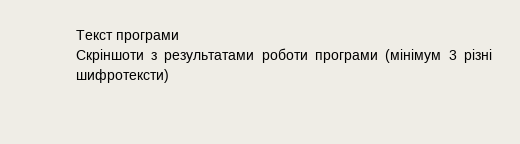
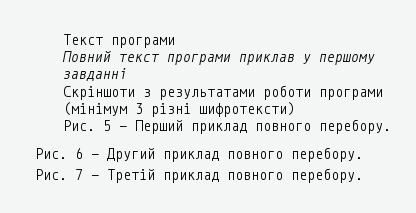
(179, 37) none -> [62,51,376,65] [63,68,128,81] // Повний текст програми приклав у першому завданні
(169, 76) none -> [63,119,392,134] [35,147,363,162] [35,168,363,183] // Рис. 5 — Перший приклад повного перебору. // Рис. 6 — Другий приклад повного перебору. // Рис. 7 — Третій приклад повного перебору.

